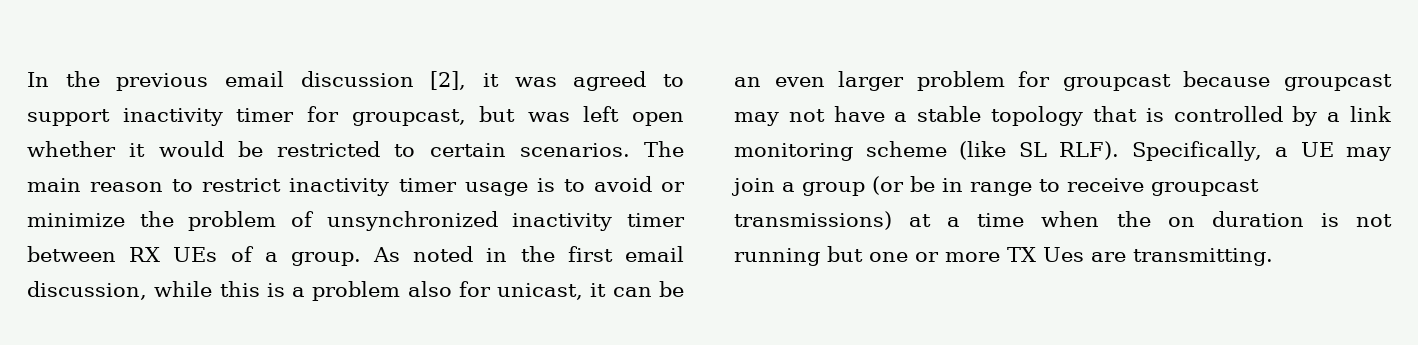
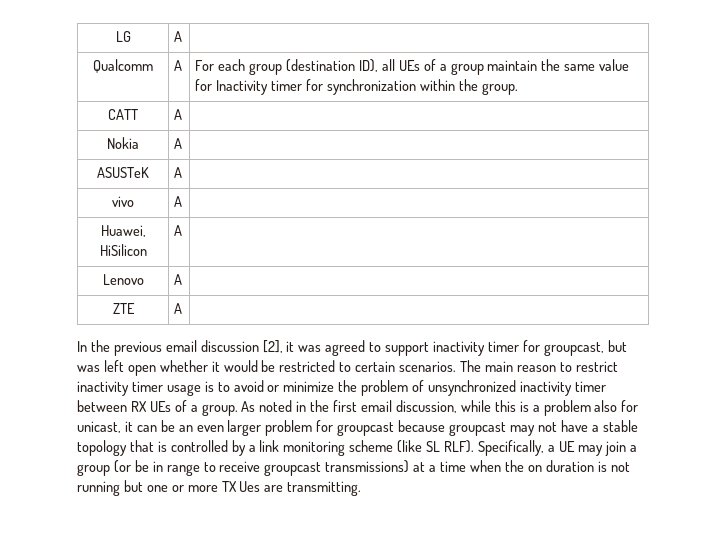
(27, 79) none -> [115,31,131,42] [174,31,183,42] [93,59,153,73] [174,60,183,71] [195,59,630,75] [195,79,518,95] [108,109,138,120] [174,109,183,120] [107,137,139,149] [174,138,183,149] [97,167,149,178] [174,167,183,178] [112,196,134,207] [174,196,183,207] [100,225,146,237] [99,244,147,256] [174,225,183,236] [102,274,144,285] [174,274,183,285] [112,303,135,314] [174,303,183,314] LG | A | // Qualcomm | A | For each group (destination ID), all UEs of a group maintain the same value for Inactivity timer for synchronization within the group. // CATT | A | // Nokia | A | // ASUSTeK | A | // vivo | A | // Huawei, HiSilicon | A | // Lenovo | A | // ZTE | A | //

